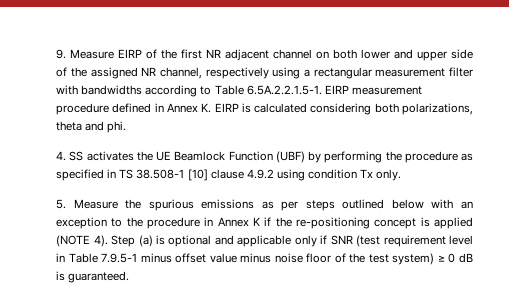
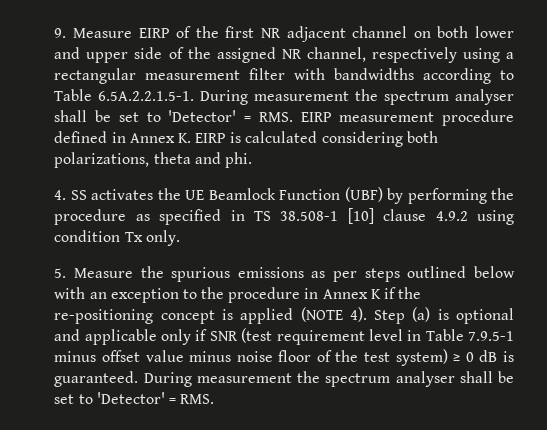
(322, 90) none -> [200,89,514,105] [54,110,293,122] During measurement the spectrum analyser shall be set to 'Detector' = RMS.
(130, 277) none -> [143,371,514,387] [54,392,215,404] During measurement the spectrum analyser shall be set to 'Detector' = RMS.

